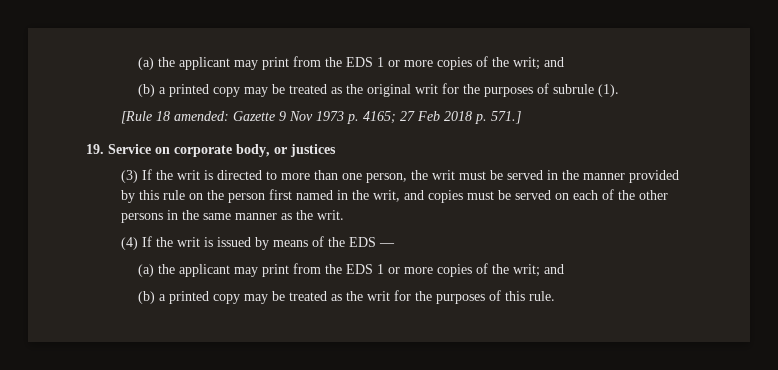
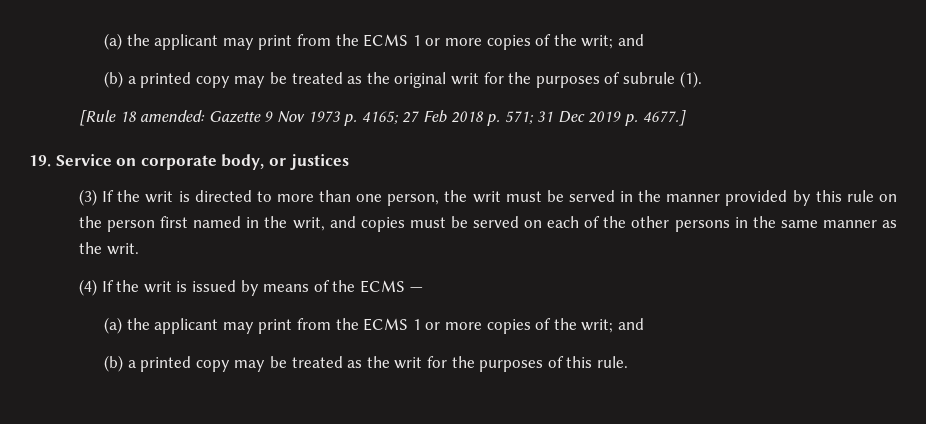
[137,56,373,70] (a) the applicant may print from the EDS -> [104,33,409,50] (a) the applicant may print from the ECMS
[490,111,521,124] 571.] -> [504,110,686,126] 571; 31 Dec 2019 p. 4677.]
[348,237,376,247] EDS -> [359,280,405,293] ECMS
[345,264,373,274] EDS -> [363,318,409,331] ECMS

